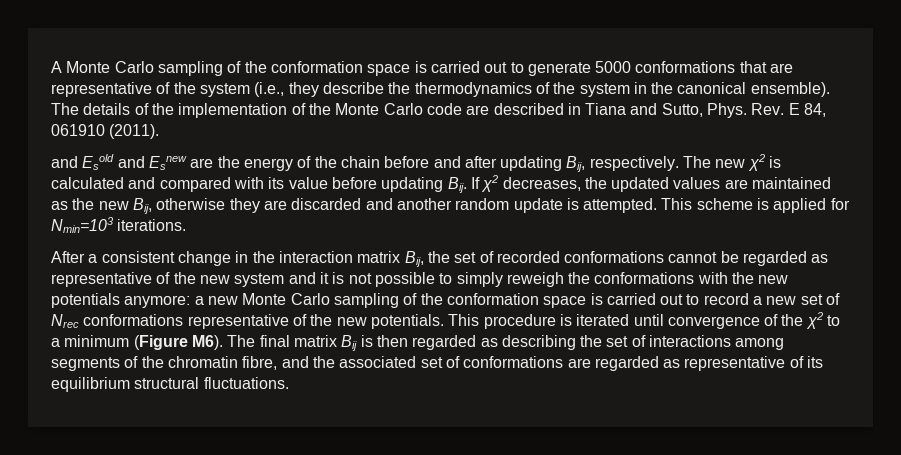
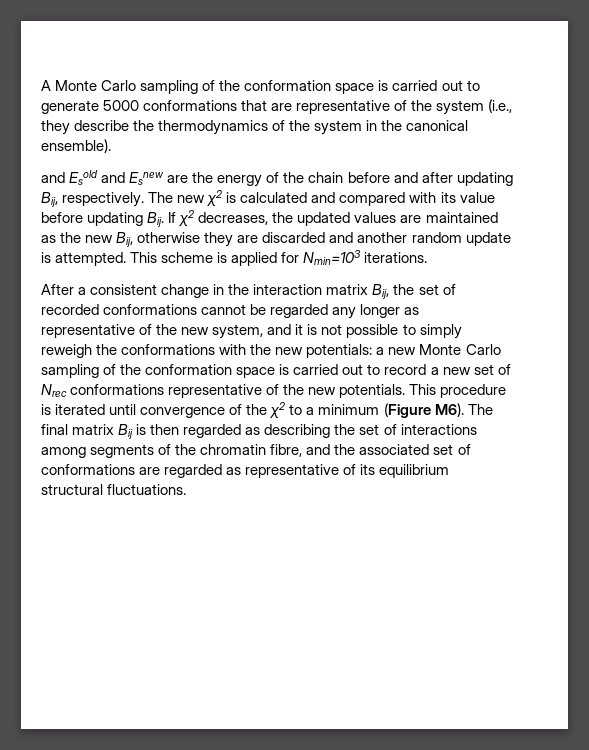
[51,103,827,118] [51,124,160,139] The details of the implementation of the Monte Carlo code are described in Tiana and Sutto, Phys. Rev. E 84, 061910 (2011). -> (111, 146) none
(808, 258) none -> [332,304,401,319] any longer
[234,273,285,287] system -> [212,324,264,339] system,
[51,293,191,308] potentials anymore: -> [306,344,373,358] potentials:

